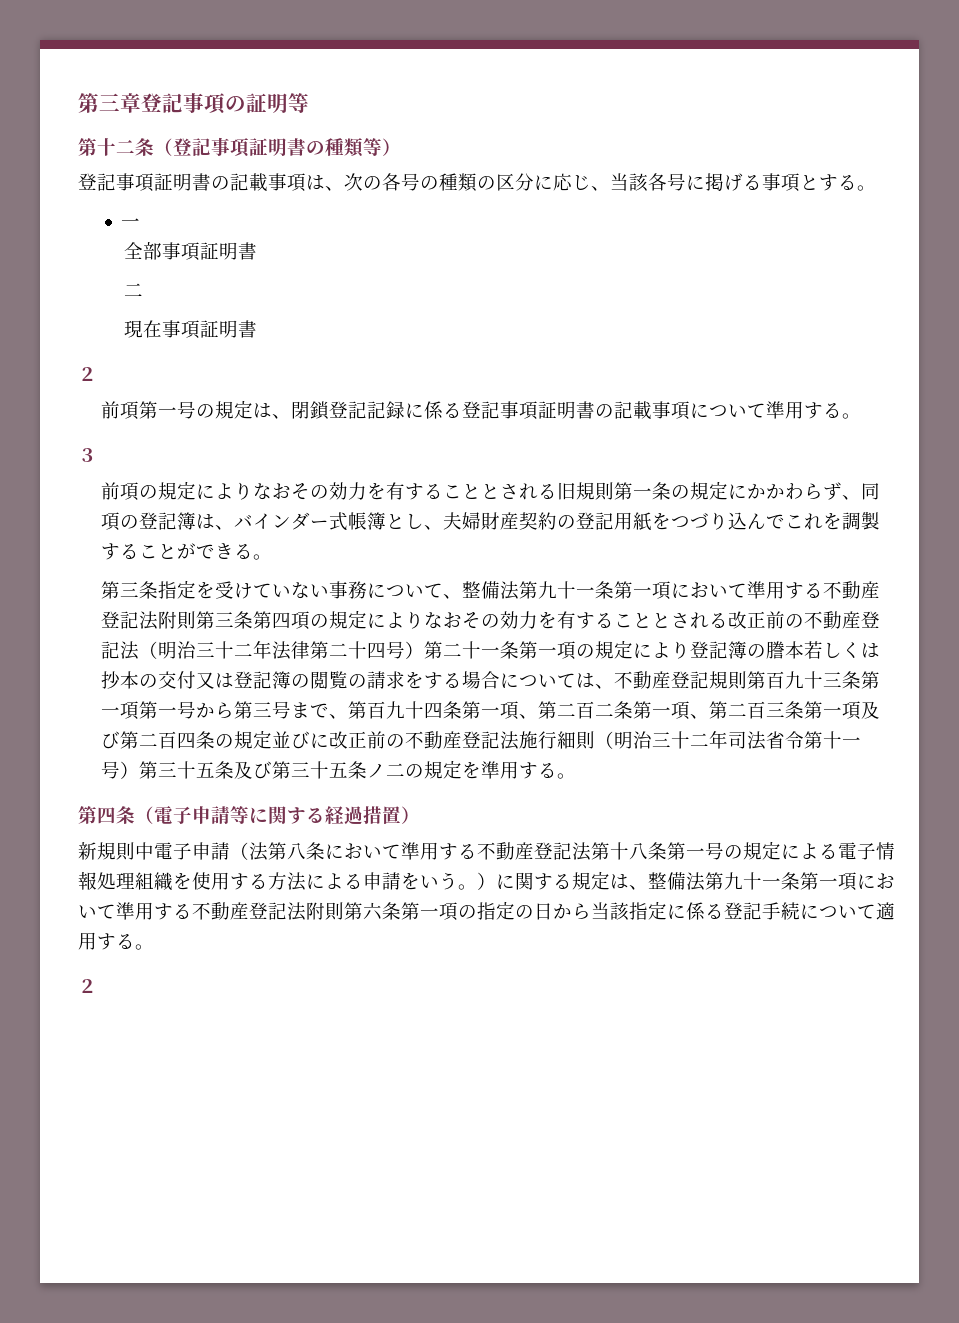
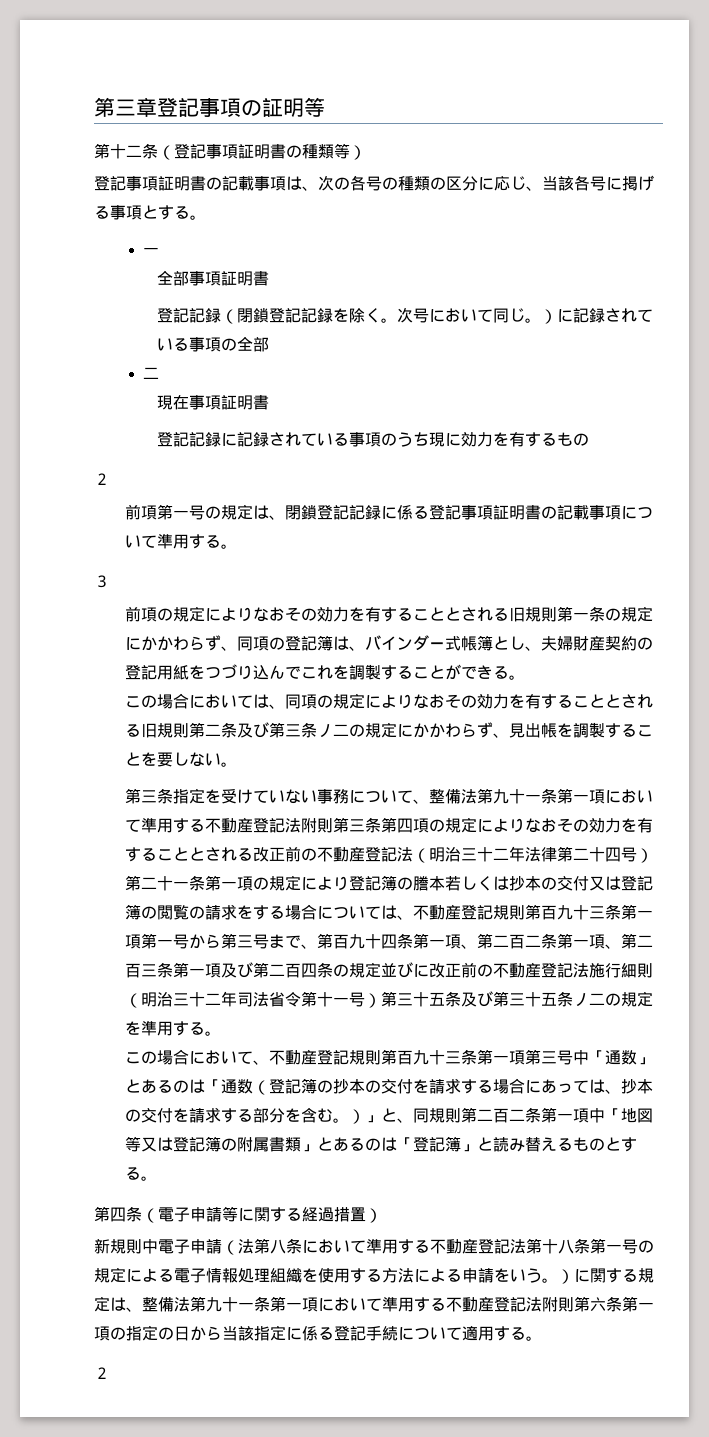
[123,283,143,297] [123,320,257,339] 二 // 現在事項証明書 -> [156,307,653,324] [156,336,269,352] [142,367,159,379] [156,395,269,410] [156,432,589,447] 登記記録（閉鎖登記記録を除く。次号において同じ。）に記録されている事項の全部 // 二 // 現在事項証明書 // 登記記録に記録されている事項のうち現に効力を有するもの
(272, 557) none -> [125,693,654,709] [125,722,654,738] [125,752,238,767] // この場合においては、同項の規定によりなおその効力を有することとされる旧規則第二条及び第三条ノ二の規定にかかわらず、見出帳を調製することを要しない。
(576, 776) none -> [125,1049,654,1065] [125,1078,654,1095] [125,1107,654,1124] [125,1136,638,1152] [125,1167,158,1181] // この場合において、不動産登記規則第百九十三条第一項第三号中「通数」とあるのは「通数（登記簿の抄本の交付を請求する場合にあっては、抄本の交付を請求する部分を含む。）」と、同規則第二百二条第一項中「地図等又は登記簿の附属書類」とあるのは「登記簿」と読み替えるものとする。

